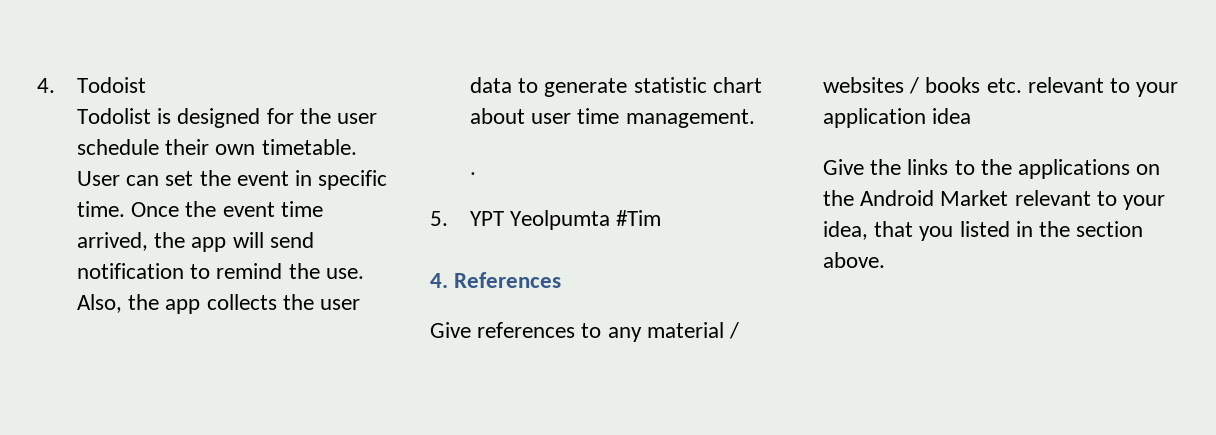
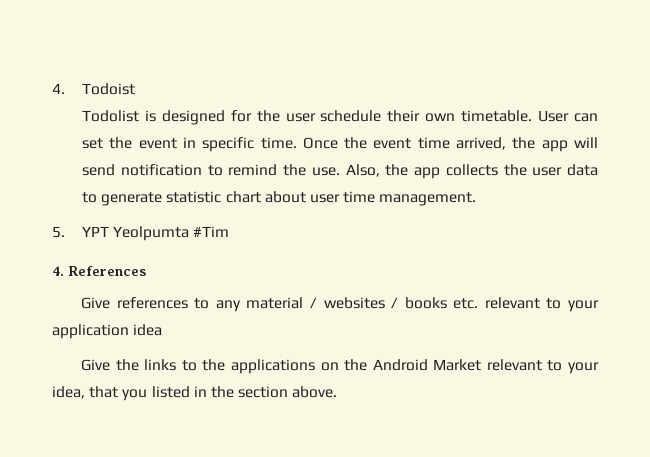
[469,172,476,175] // . -> (477, 199) none

